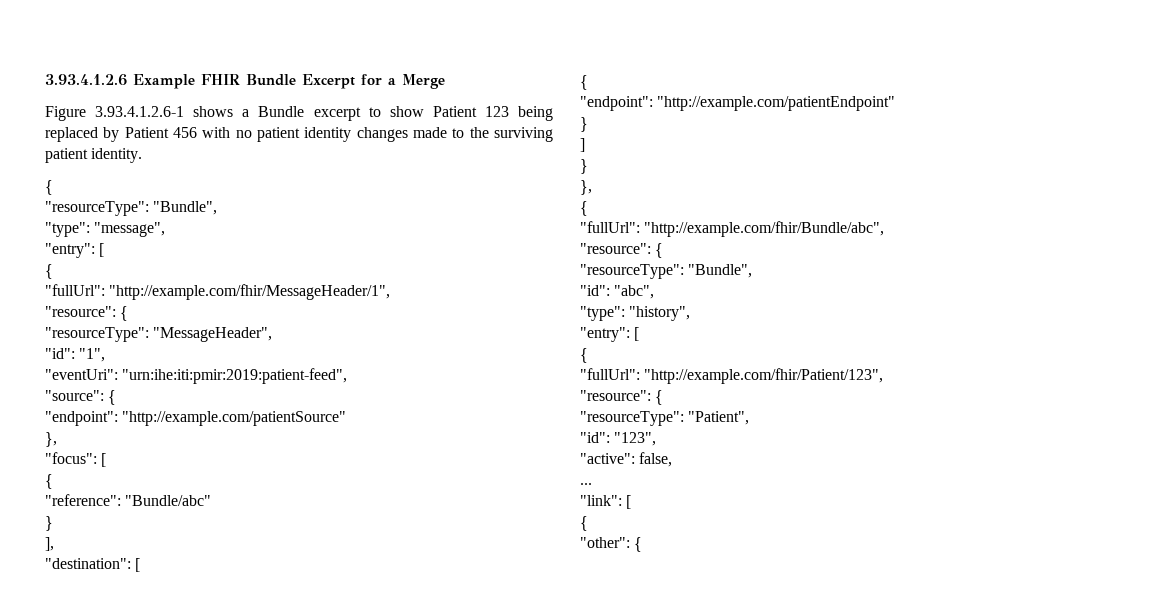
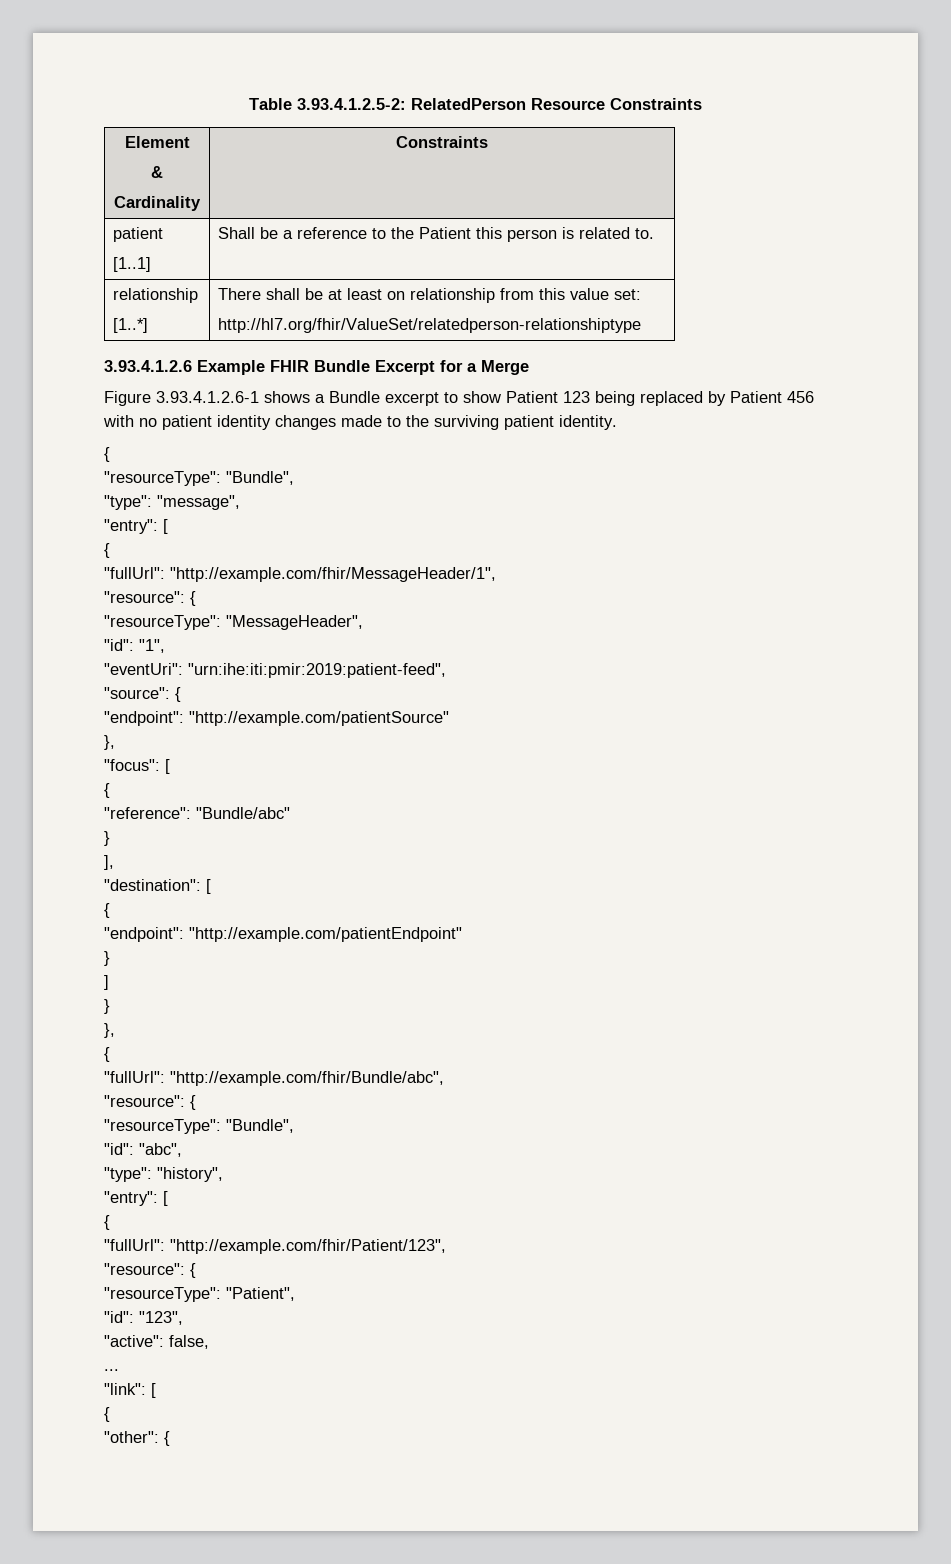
(45, 80) none -> [249,98,702,110] [124,136,190,148] [151,166,163,178] [114,196,201,211] [396,136,488,148] [113,227,164,242] [113,257,152,272] [218,227,655,242] [113,288,199,303] [113,318,149,333] [218,288,642,303] [218,318,642,333] Table 3.93.4.1.2.5-2: RelatedPerson Resource Constraints // Element // & // Cardinality | Constraints // patient // [1..1] | Shall be a reference to the Patient this person is related to. // relationship // [1..*] | There shall be at least on relationship from this value set: // http://hl7.org/fhir/ValueSet/relatedperson-relationshiptype //

